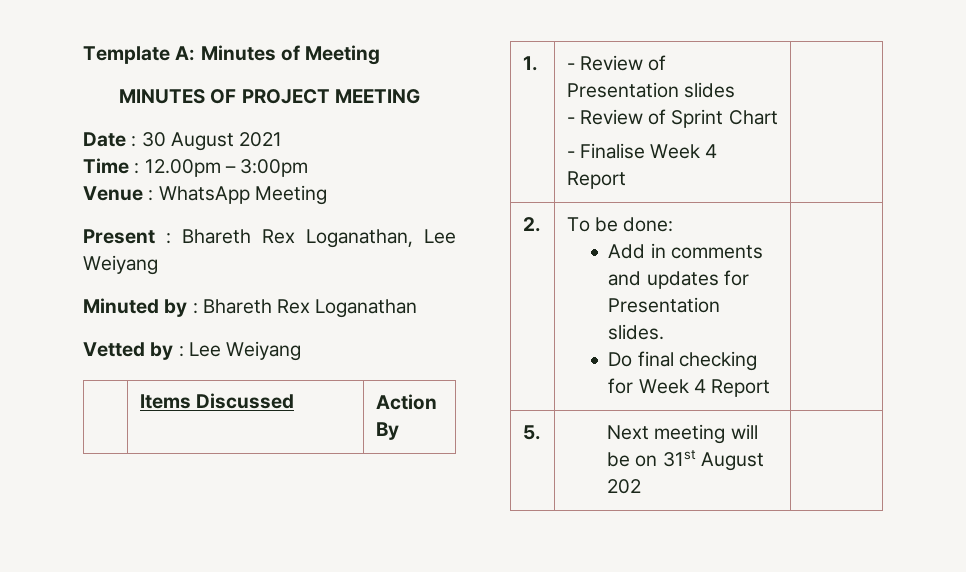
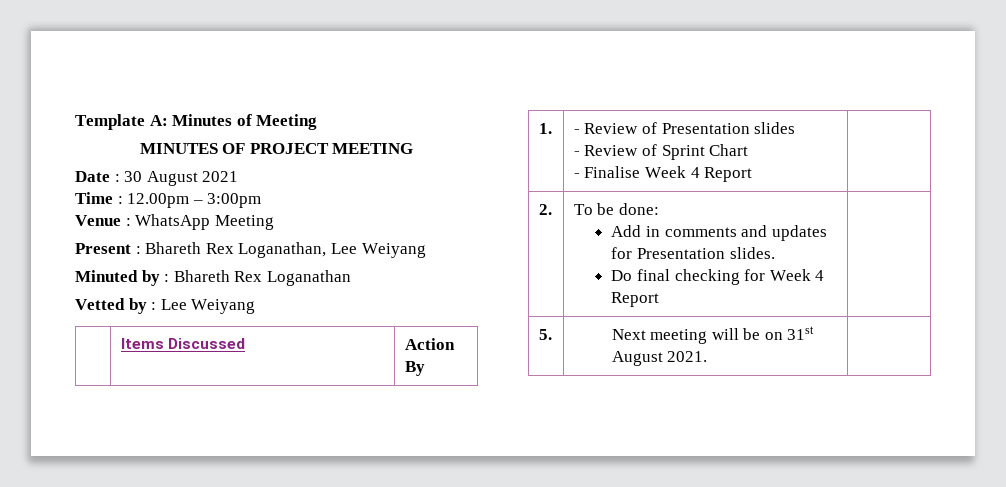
[607,479,642,494] 202 -> [667,351,708,362] 2021.

